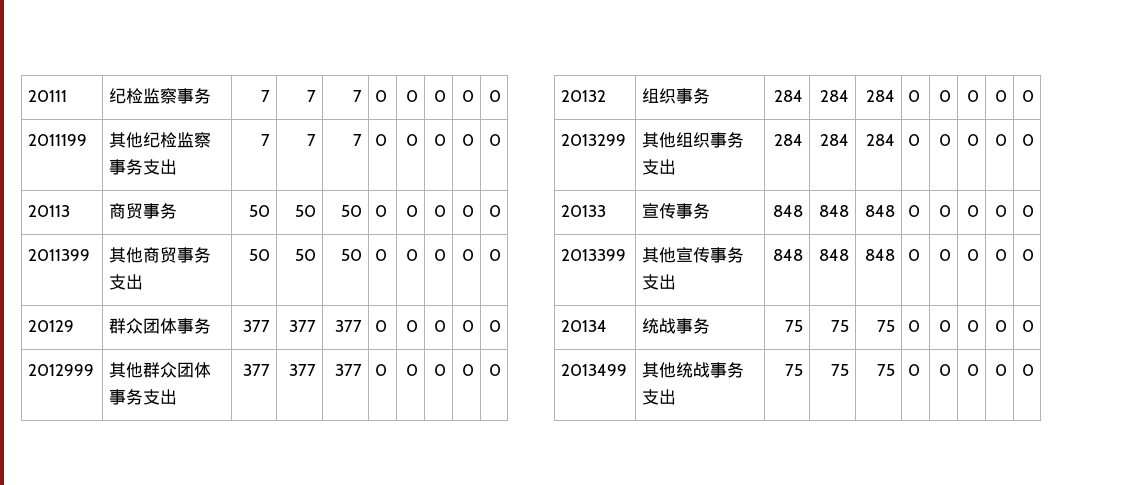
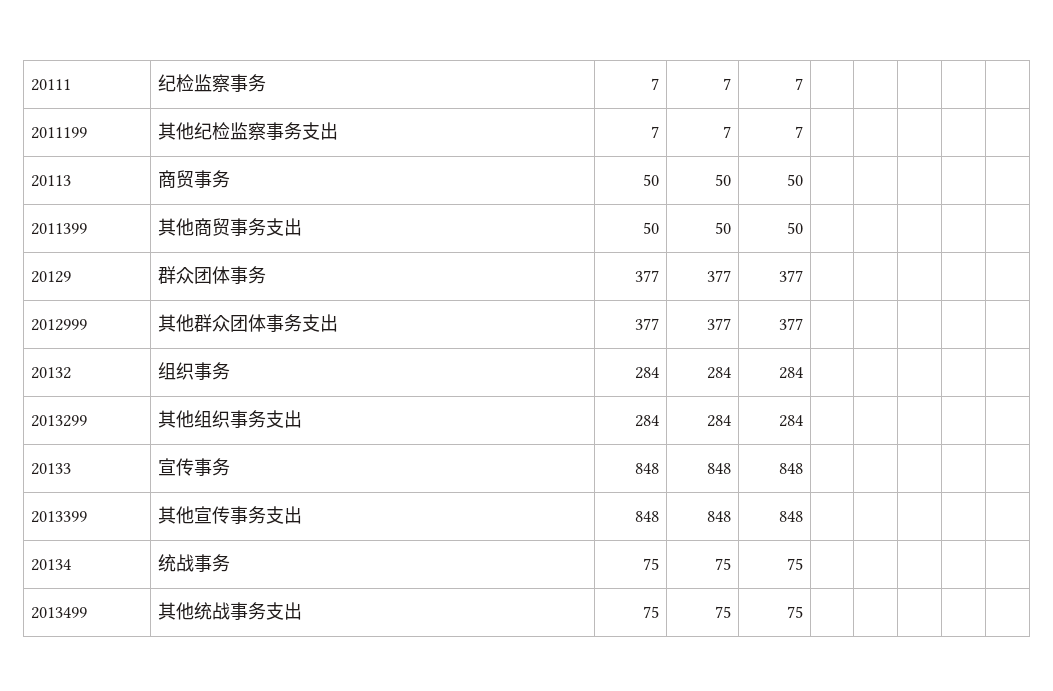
[375,90,388,102] [405,90,418,102] [433,90,446,102] [461,90,474,102] [488,90,501,102] 0 | 0 | 0 | 0 | 0 -> (804, 84) | | | |
[375,134,388,146] [405,134,418,146] [433,134,446,146] [461,134,474,146] [488,134,501,146] 0 | 0 | 0 | 0 | 0 -> (804, 132) | | | |
[375,205,388,217] [405,205,418,217] [433,205,446,217] [461,205,474,217] [488,205,501,217] 0 | 0 | 0 | 0 | 0 -> (804, 180) | | | |
[375,249,388,261] [405,249,418,261] [433,249,446,261] [461,249,474,261] [488,249,501,261] 0 | 0 | 0 | 0 | 0 -> (804, 228) | | | |
[375,320,388,332] [405,320,418,332] [433,320,446,332] [461,320,474,332] [488,320,501,332] 0 | 0 | 0 | 0 | 0 -> (804, 276) | | | |
[375,364,388,376] [405,364,418,376] [433,364,446,376] [461,364,474,376] [488,364,501,376] 0 | 0 | 0 | 0 | 0 -> (804, 324) | | | |
[908,90,921,102] [938,90,951,102] [966,90,979,102] [994,90,1007,102] [1021,90,1034,102] 0 | 0 | 0 | 0 | 0 -> (804, 373) | | | |
[908,134,921,146] [938,134,951,146] [966,134,979,146] [994,134,1007,146] [1021,134,1034,146] 0 | 0 | 0 | 0 | 0 -> (804, 421) | | | |
[908,205,921,217] [938,205,951,217] [966,205,979,217] [994,205,1007,217] [1021,205,1034,217] 0 | 0 | 0 | 0 | 0 -> (804, 468) | | | |
[908,249,921,261] [938,249,951,261] [966,249,979,261] [994,249,1007,261] [1021,249,1034,261] 0 | 0 | 0 | 0 | 0 -> (804, 516) | | | |
[908,320,921,332] [938,320,951,332] [966,320,979,332] [994,320,1007,332] [1021,320,1034,332] 0 | 0 | 0 | 0 | 0 -> (804, 564) | | | |
[908,364,921,376] [938,364,951,376] [966,364,979,376] [994,364,1007,376] [1021,364,1034,376] 0 | 0 | 0 | 0 | 0 -> (804, 612) | | | |

